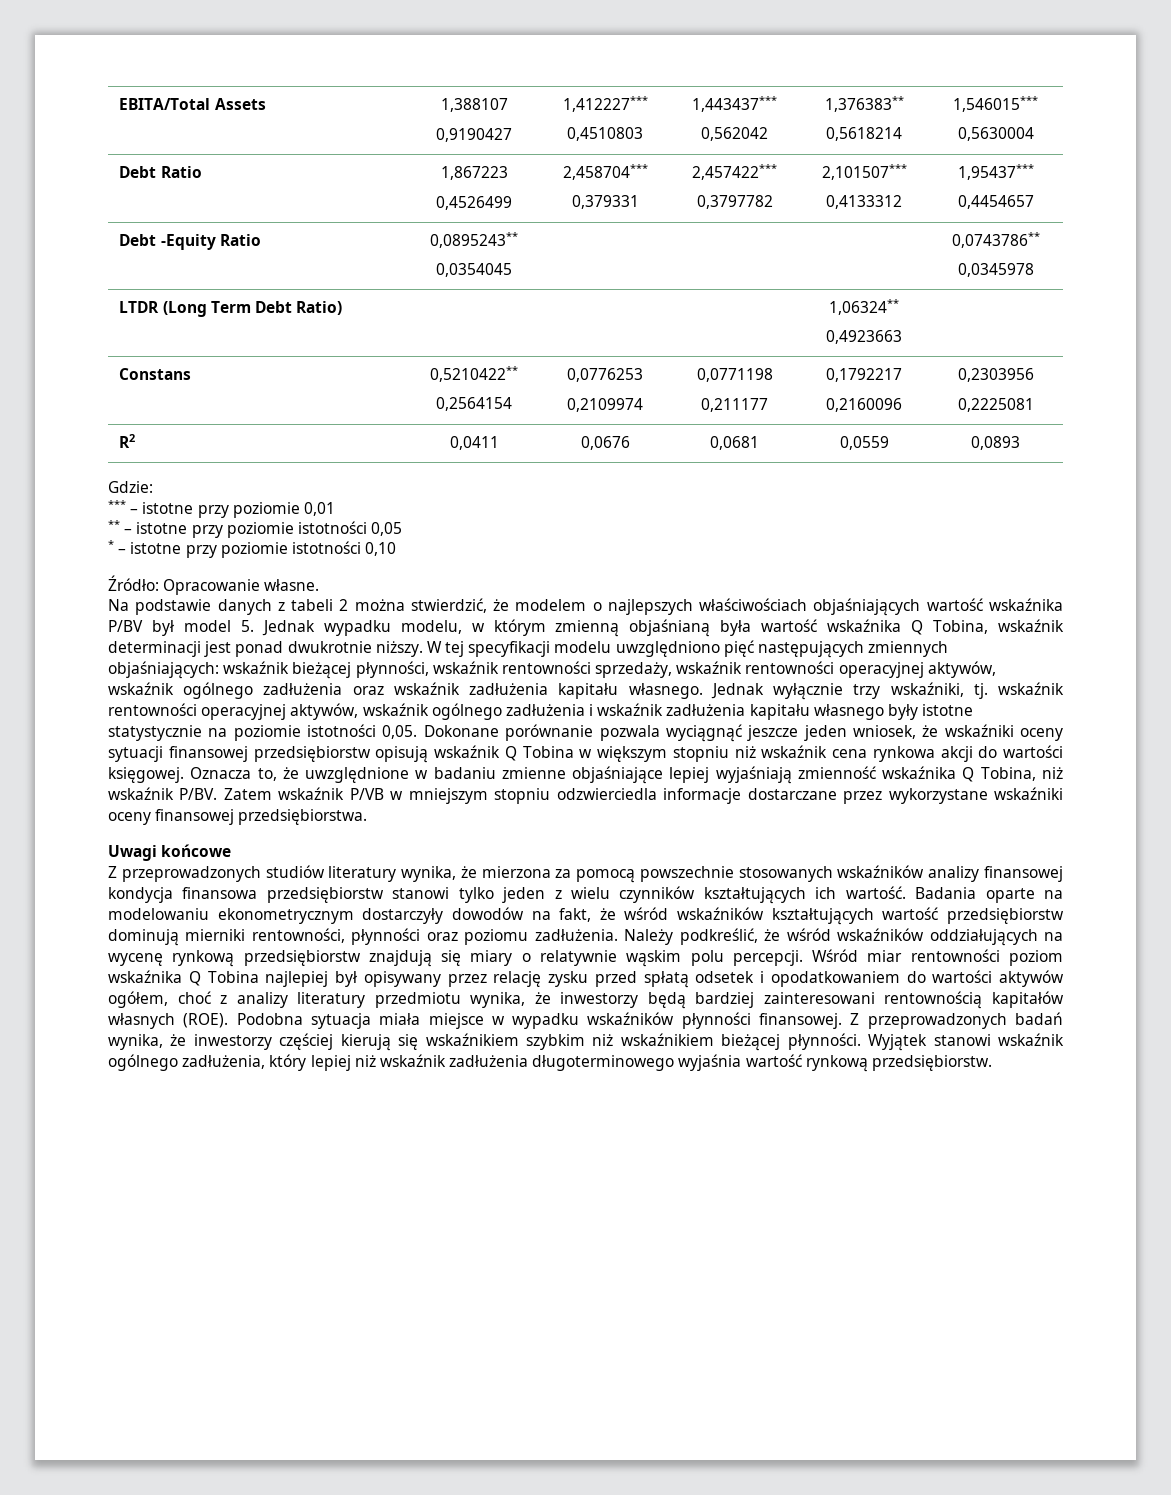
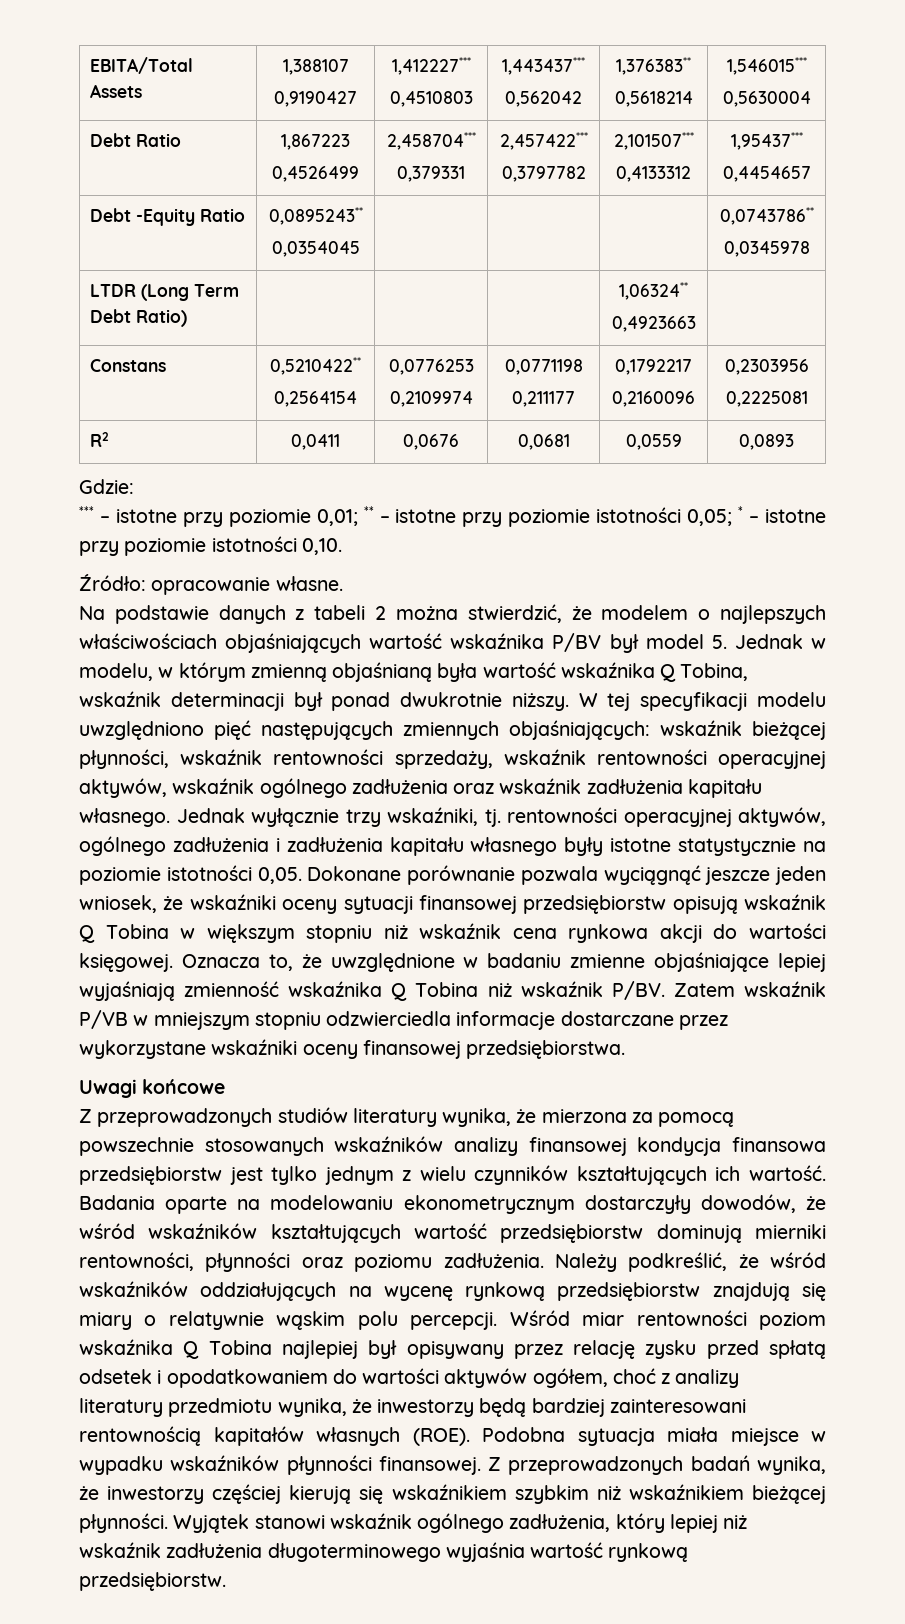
[303,502,335,516] 0,01 // -> [316,509,358,526] 0,01;
[371,522,403,536] 0,05 // -> [687,509,733,526] 0,05;
[365,542,397,556] 0,10 -> [301,538,342,555] 0,10.
[163,579,261,595] Opracowanie -> [151,577,271,595] opracowanie
[323,620,391,636] wypadku -> [810,638,826,649] w
[204,641,232,657] jest -> [293,692,323,711] był
[998,682,1065,695] [108,703,429,720] wskaźnik rentowności operacyjnej aktywów, wskaźnik -> [507,807,826,827] rentowności operacyjnej aktywów,
[597,703,664,716] wskaźnik -> (280, 845) none
[980,767,1036,781] Tobina, -> [415,982,479,997] Tobina
[392,887,546,903] stanowi tylko jeden -> [229,1166,394,1185] jest tylko jednym
[451,907,592,922] dowodów na fakt, -> [700,1194,796,1213] dowodów,

